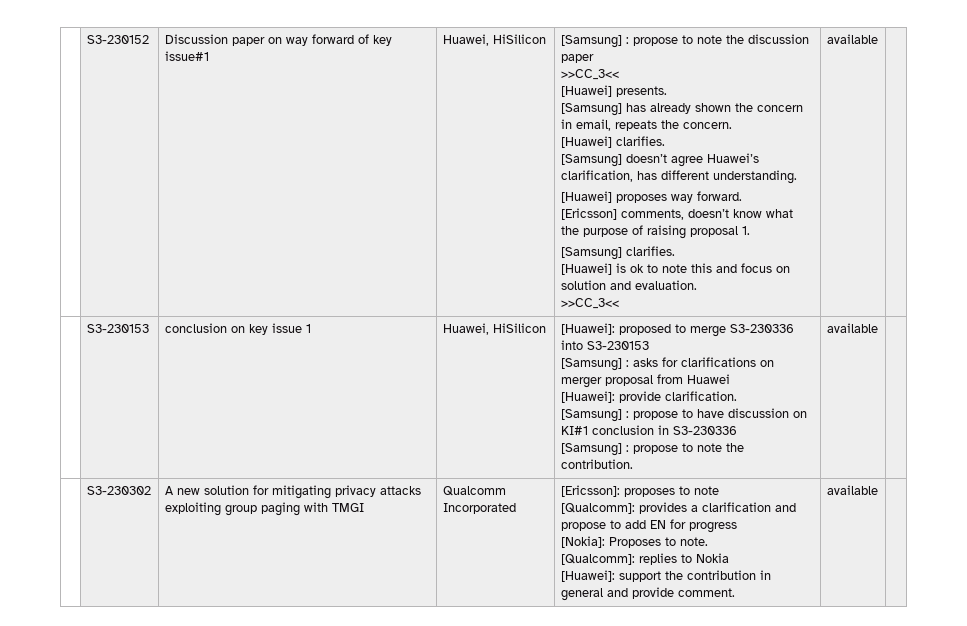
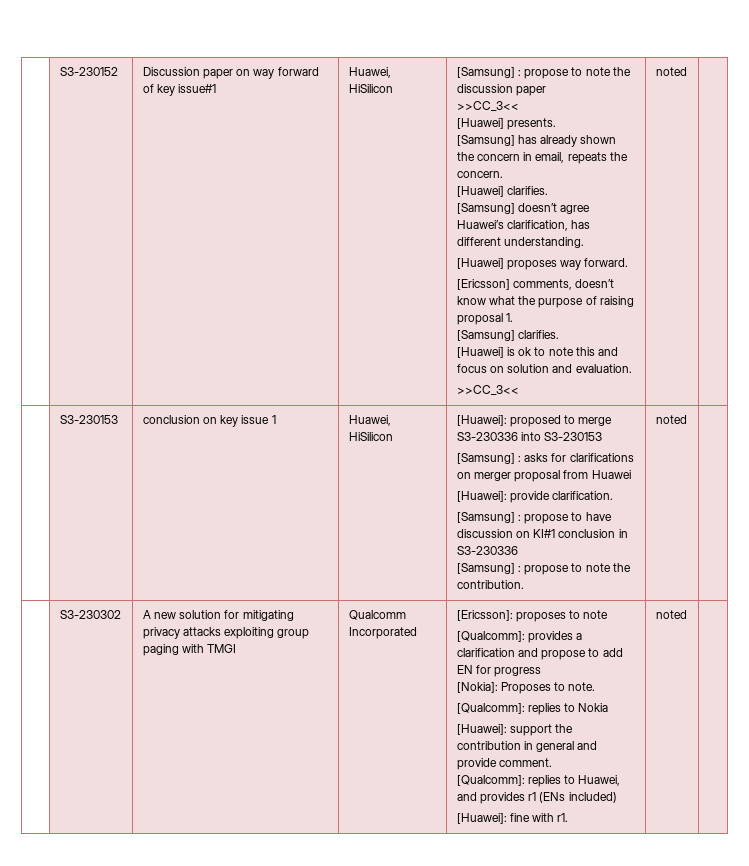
[826,34,878,44] available -> [655,67,687,76] noted
[826,323,878,333] available -> [655,415,687,424] noted
[826,485,878,495] | available -> [456,775,621,787] [456,792,617,804] [456,813,569,824] [655,610,687,619] // [Qualcomm]: replies to Huawei, and provides r1 (ENs included) // [Huawei]: fine with r1. | noted

